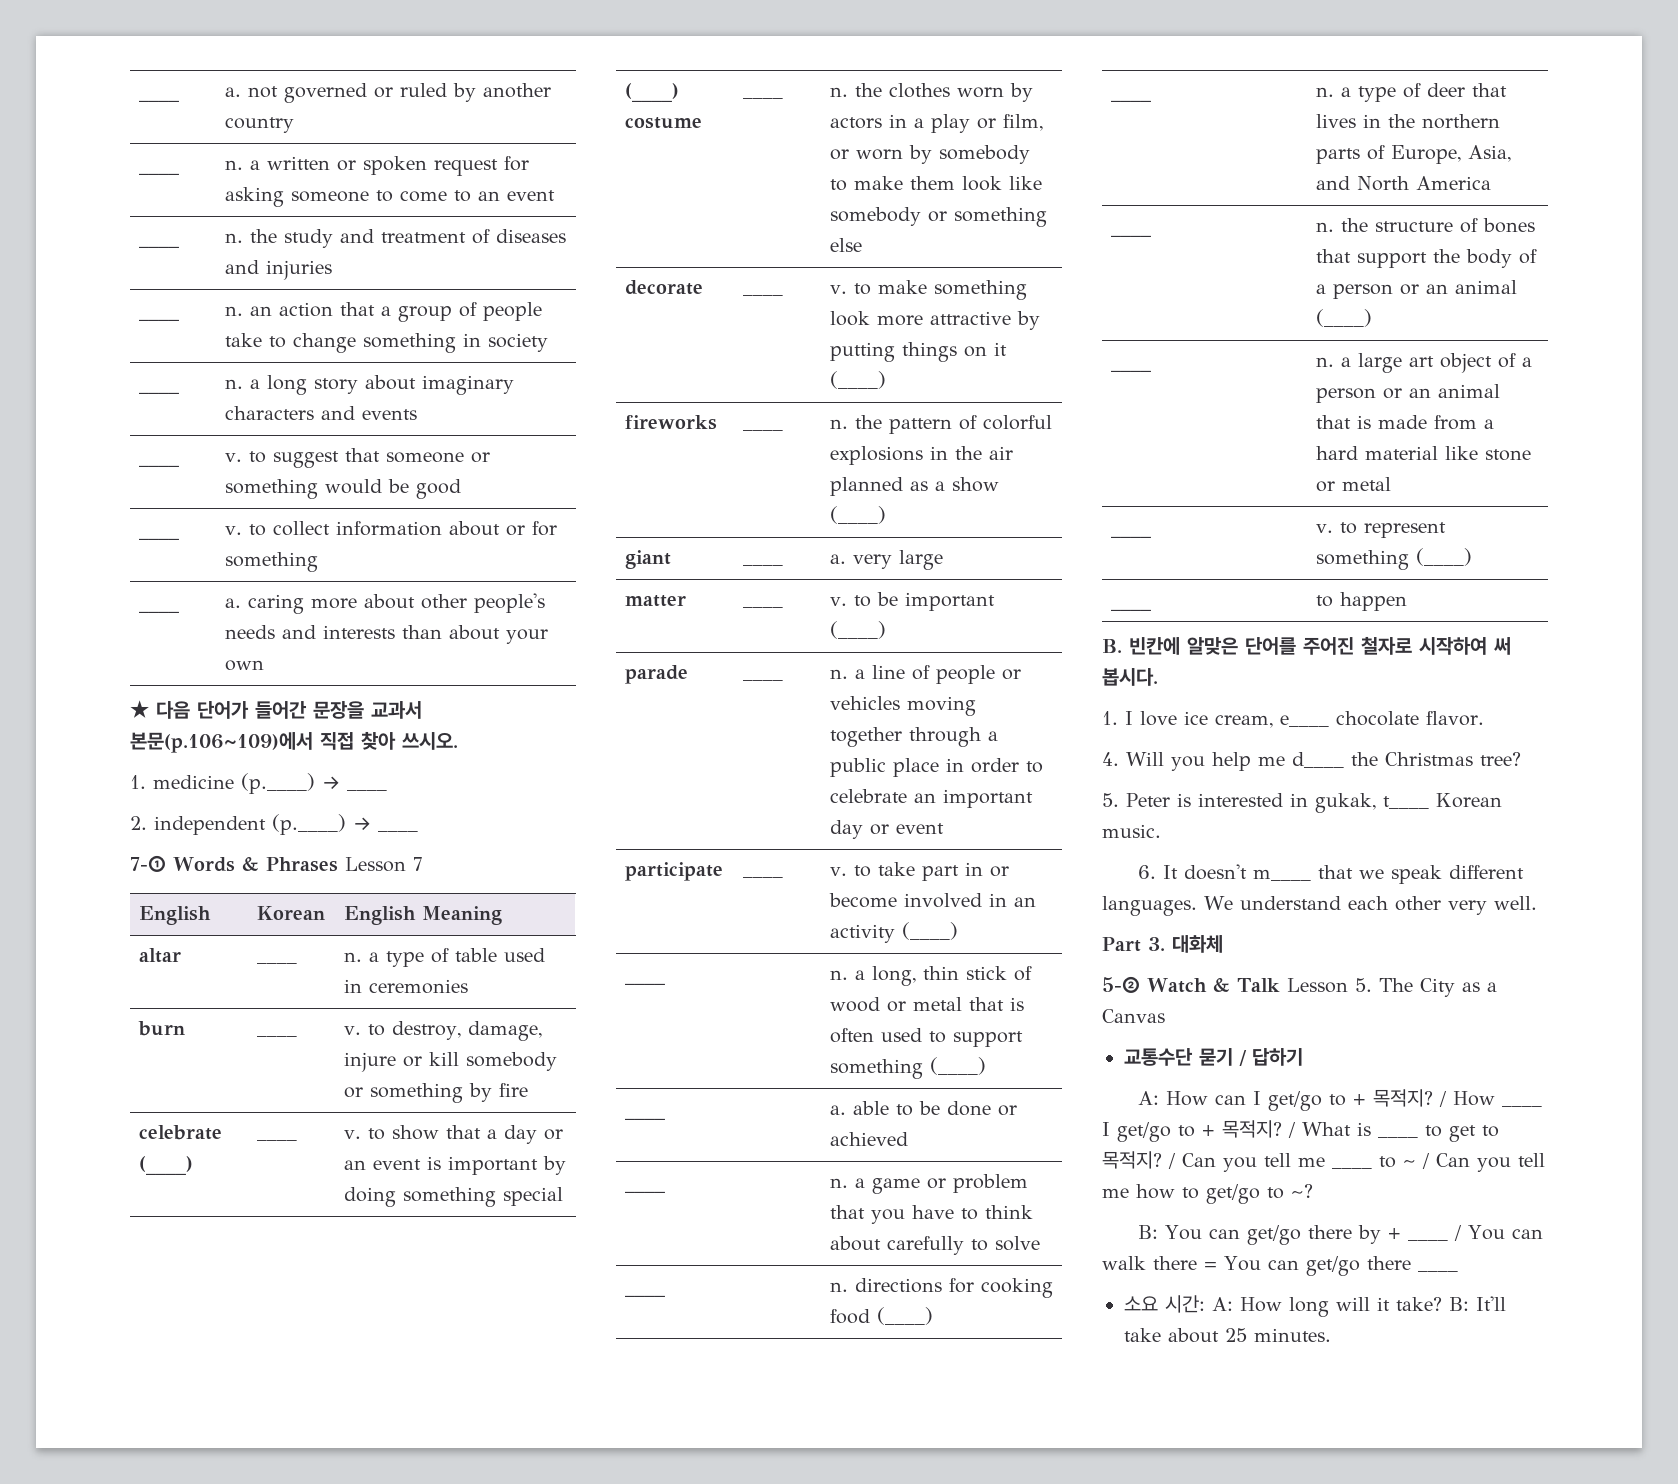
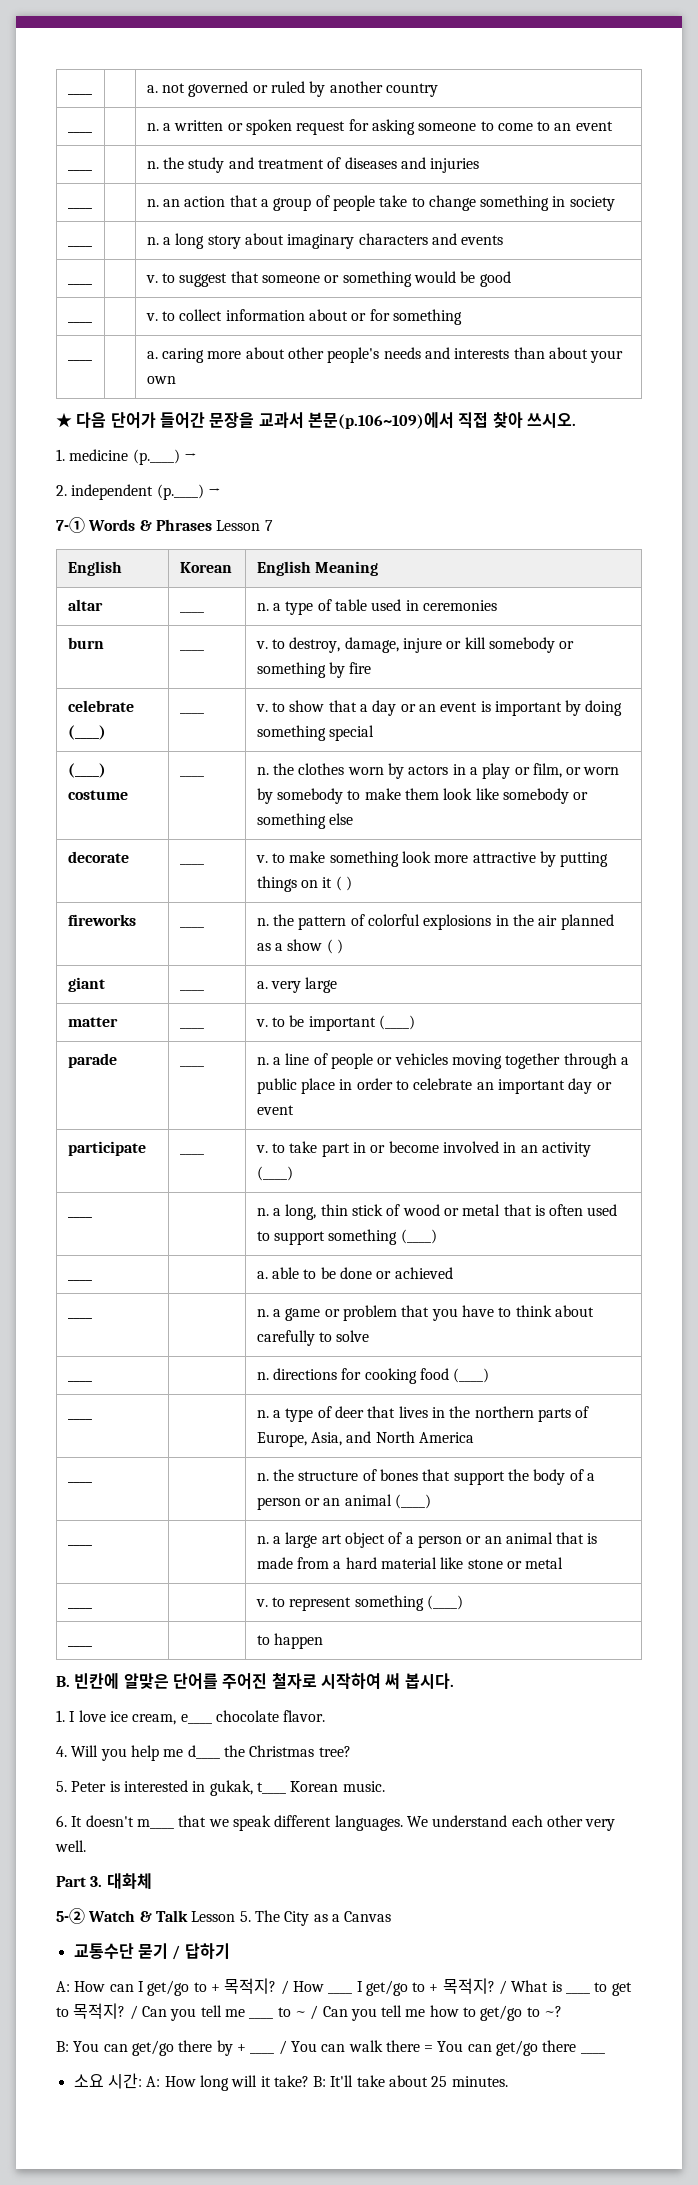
[347,789,387,791] ____ -> (197, 457) none
[378,830,418,832] ____ -> (221, 492) none
[829,371,886,389] (____) -> [335,876,352,891] ( )
[829,506,886,524] (____) -> [326,939,343,954] ( )

